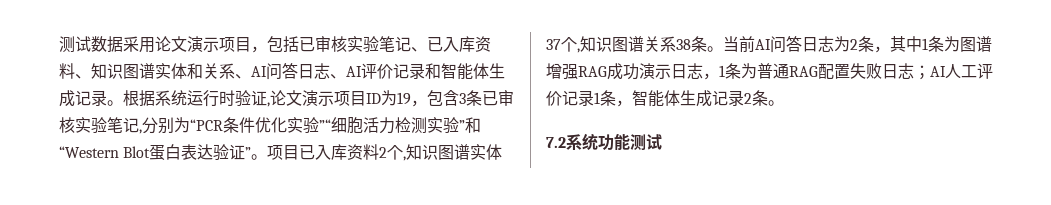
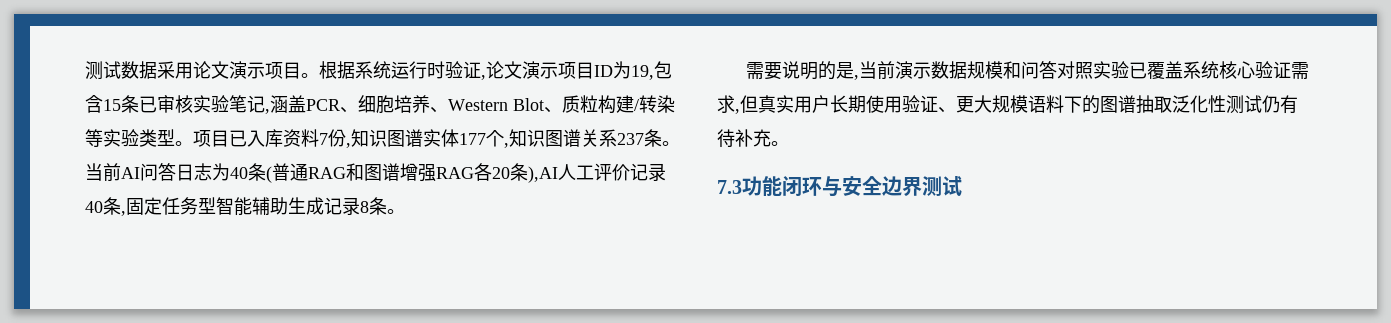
[251,36,491,53] [59,63,505,80] [59,90,107,107] ，包括已审核实验笔记、已入库资料、知识图谱实体和关系、AI问答日志、AI评价记录和智能体生成记录 -> (301, 70) none
[397,90,466,107] 19，包含3 -> [631,61,672,80] [85,95,121,113] 19,包含15
[142,117,481,134] [59,144,252,161] 分别为“PCR条件优化实验”“细胞活力检测实验”和“Western Blot蛋白表达验证” -> [270,95,675,114] [85,129,175,147] 涵盖PCR、细胞培养、Western Blot、质粒构建/转染等实验类型
[379,145,404,160] 2个 -> [319,129,346,147] 7份
[546,39,561,50] 37 -> [459,133,486,145] 177
[676,39,691,50] 38 -> [617,133,644,145] 237
[850,36,992,53] [546,63,993,80] [546,90,752,107] 2条，其中1条为图谱增强RAG成功演示日志，1条为普通RAG配置失败日志；AI人工评价记录1条，智能体生成记录2 -> [230,163,666,183] [85,197,369,216] 40条(普通RAG和图谱增强RAG各20条),AI人工评价记录40条,固定任务型智能辅助生成记录8
[546,133,630,151] 7.2系统功能 -> [746,61,1310,80] [717,95,1298,114] [717,129,789,148] [717,176,922,197] 需要说明的是,当前演示数据规模和问答对照实验已覆盖系统核心验证需求,但真实用户长期使用验证、更大规模语料下的图谱抽取泛化性测试仍有待补充。 // 7.3功能闭环与安全边界

